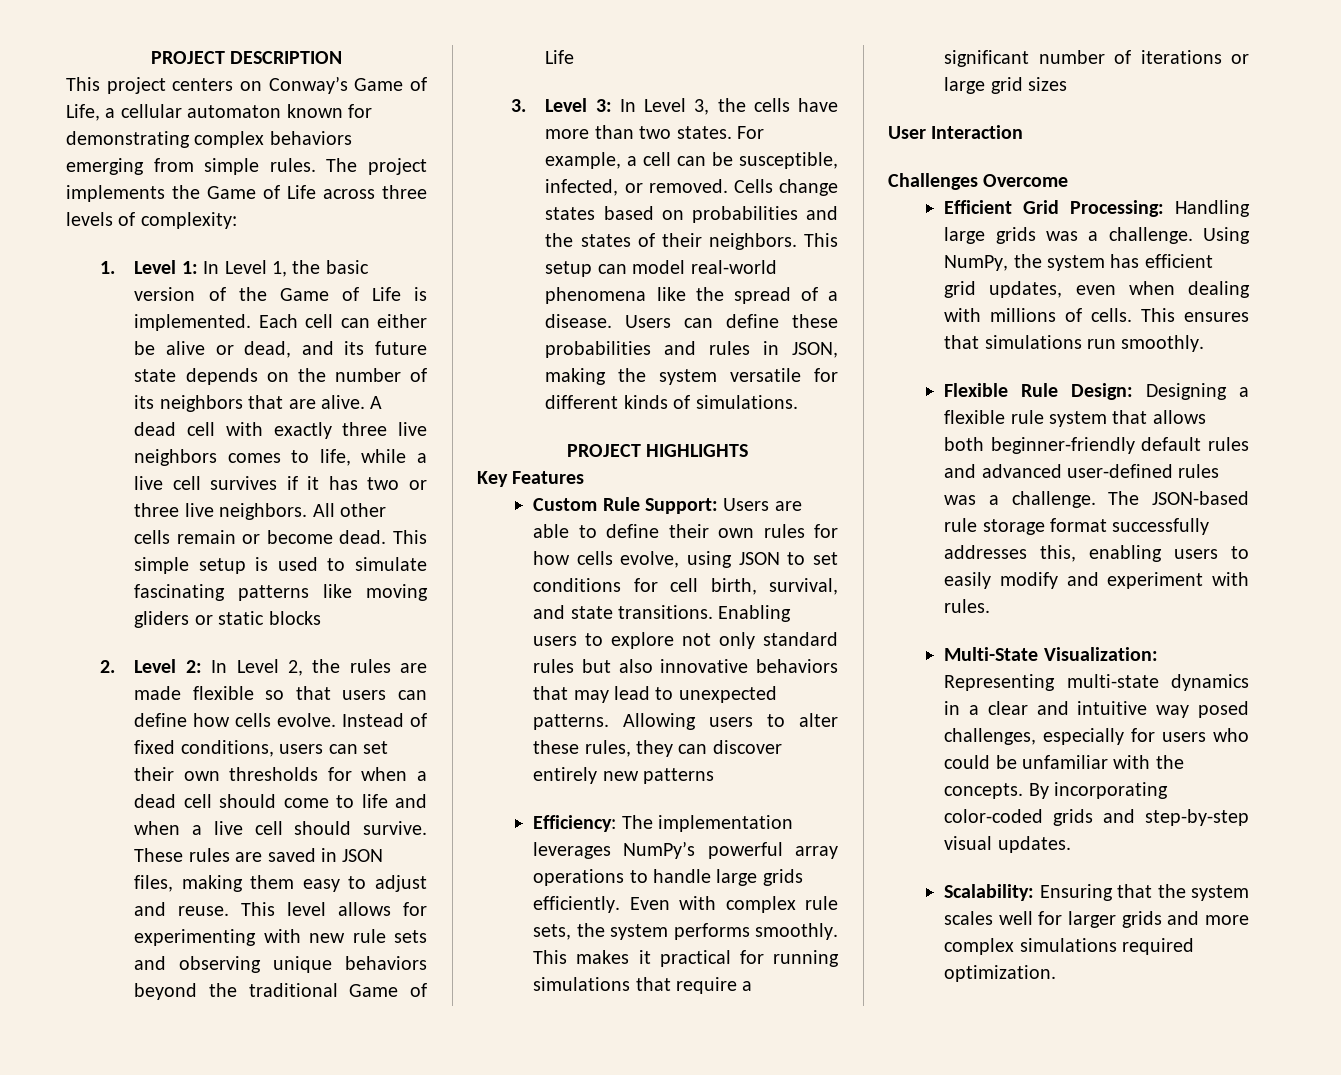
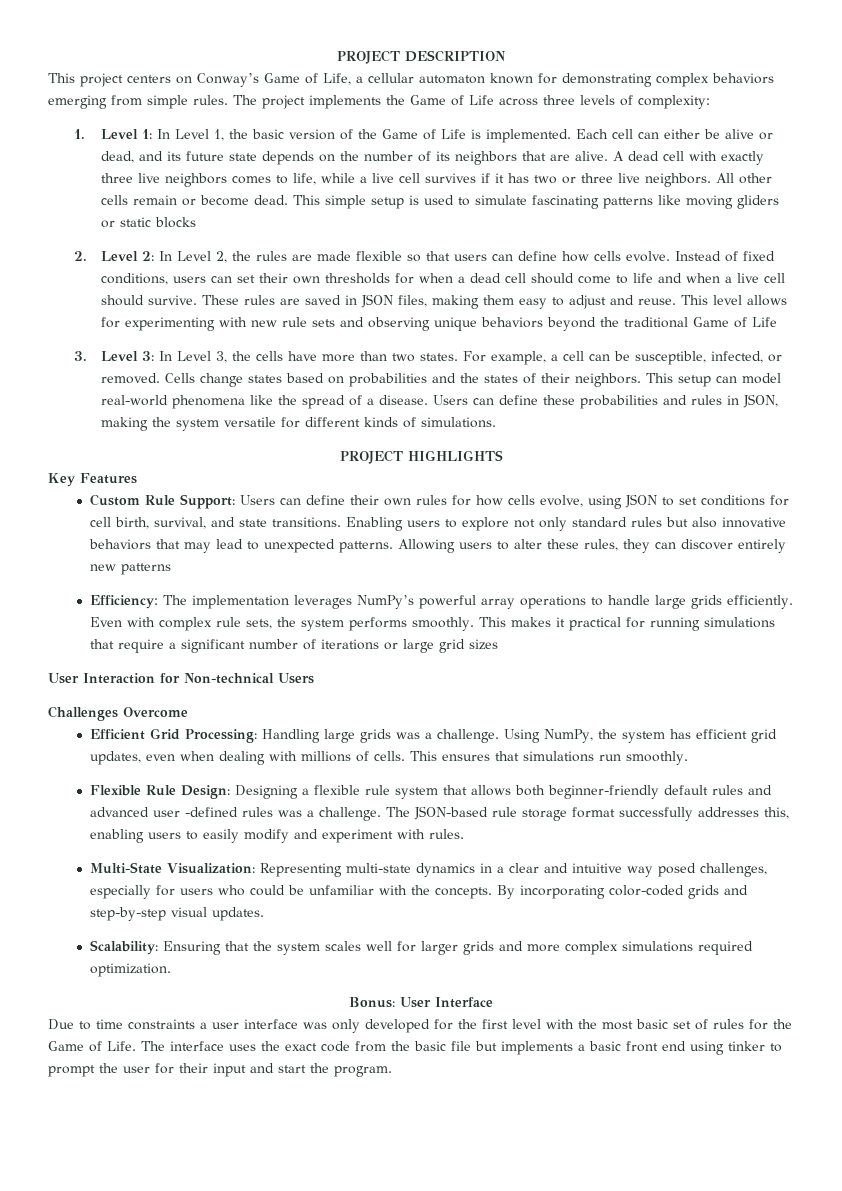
[774,501,802,511] [533,524,597,538] are able to -> [279,498,301,505] can
(1024, 132) none -> [160,673,314,684] for Non-technical Users
[1067,464,1174,478] user-defined -> [152,807,238,817] user -defined
(1057, 973) none -> [349,997,493,1008] [48,1019,792,1033] [48,1041,782,1055] [48,1063,392,1077] // Bonus: User Interface // Due to time constraints a user interface was only developed for the first level with the most basic set of rules for the Game of Life. The interface uses the exact code from the basic file but implements a basic front end using tinker to prompt the user for their input and start the program.

